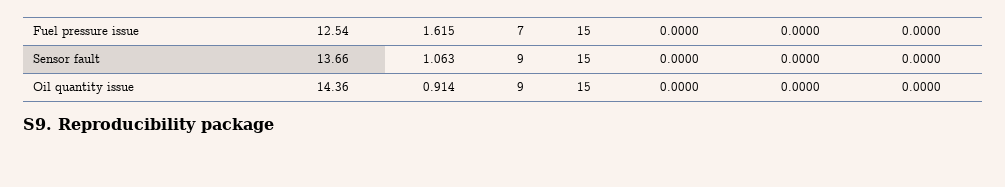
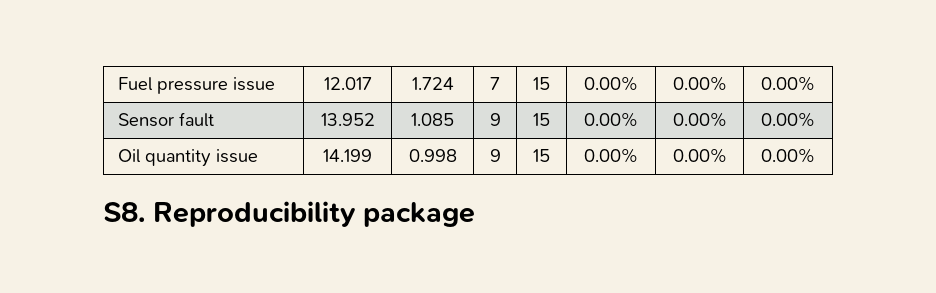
[316,26,349,35] [423,26,455,35] 12.54 | 1.615 -> [323,77,372,90] [411,77,454,90] 12.017 | 1.724
[660,26,699,35] [780,26,820,35] [901,26,941,35] 0.0000 | 0.0000 | 0.0000 -> [584,76,638,91] [672,76,727,91] [761,76,815,91] 0.00% | 0.00% | 0.00%
[316,54,349,63] [423,54,455,63] [517,54,524,63] [577,54,591,63] [660,54,699,63] [780,54,820,63] [901,54,941,63] 13.66 | 1.063 | 9 | 15 | 0.0000 | 0.0000 | 0.0000 -> [320,113,375,126] [411,113,454,126] [489,113,501,126] [533,113,550,126] [584,112,638,127] [672,112,727,127] [761,112,815,127] 13.952 | 1.085 | 9 | 15 | 0.00% | 0.00% | 0.00%
[316,82,349,91] [423,82,455,91] [517,82,524,91] [577,82,591,91] [660,82,699,91] [780,82,820,91] [901,82,941,91] [23,118,52,130] 14.36 | 0.914 | 9 | 15 | 0.0000 | 0.0000 | 0.0000 // S9. -> [323,149,372,162] [408,149,457,162] [489,149,501,162] [533,149,550,162] [584,148,638,163] [672,148,727,163] [761,148,815,163] [103,202,145,222] 14.199 | 0.998 | 9 | 15 | 0.00% | 0.00% | 0.00% // S8.

